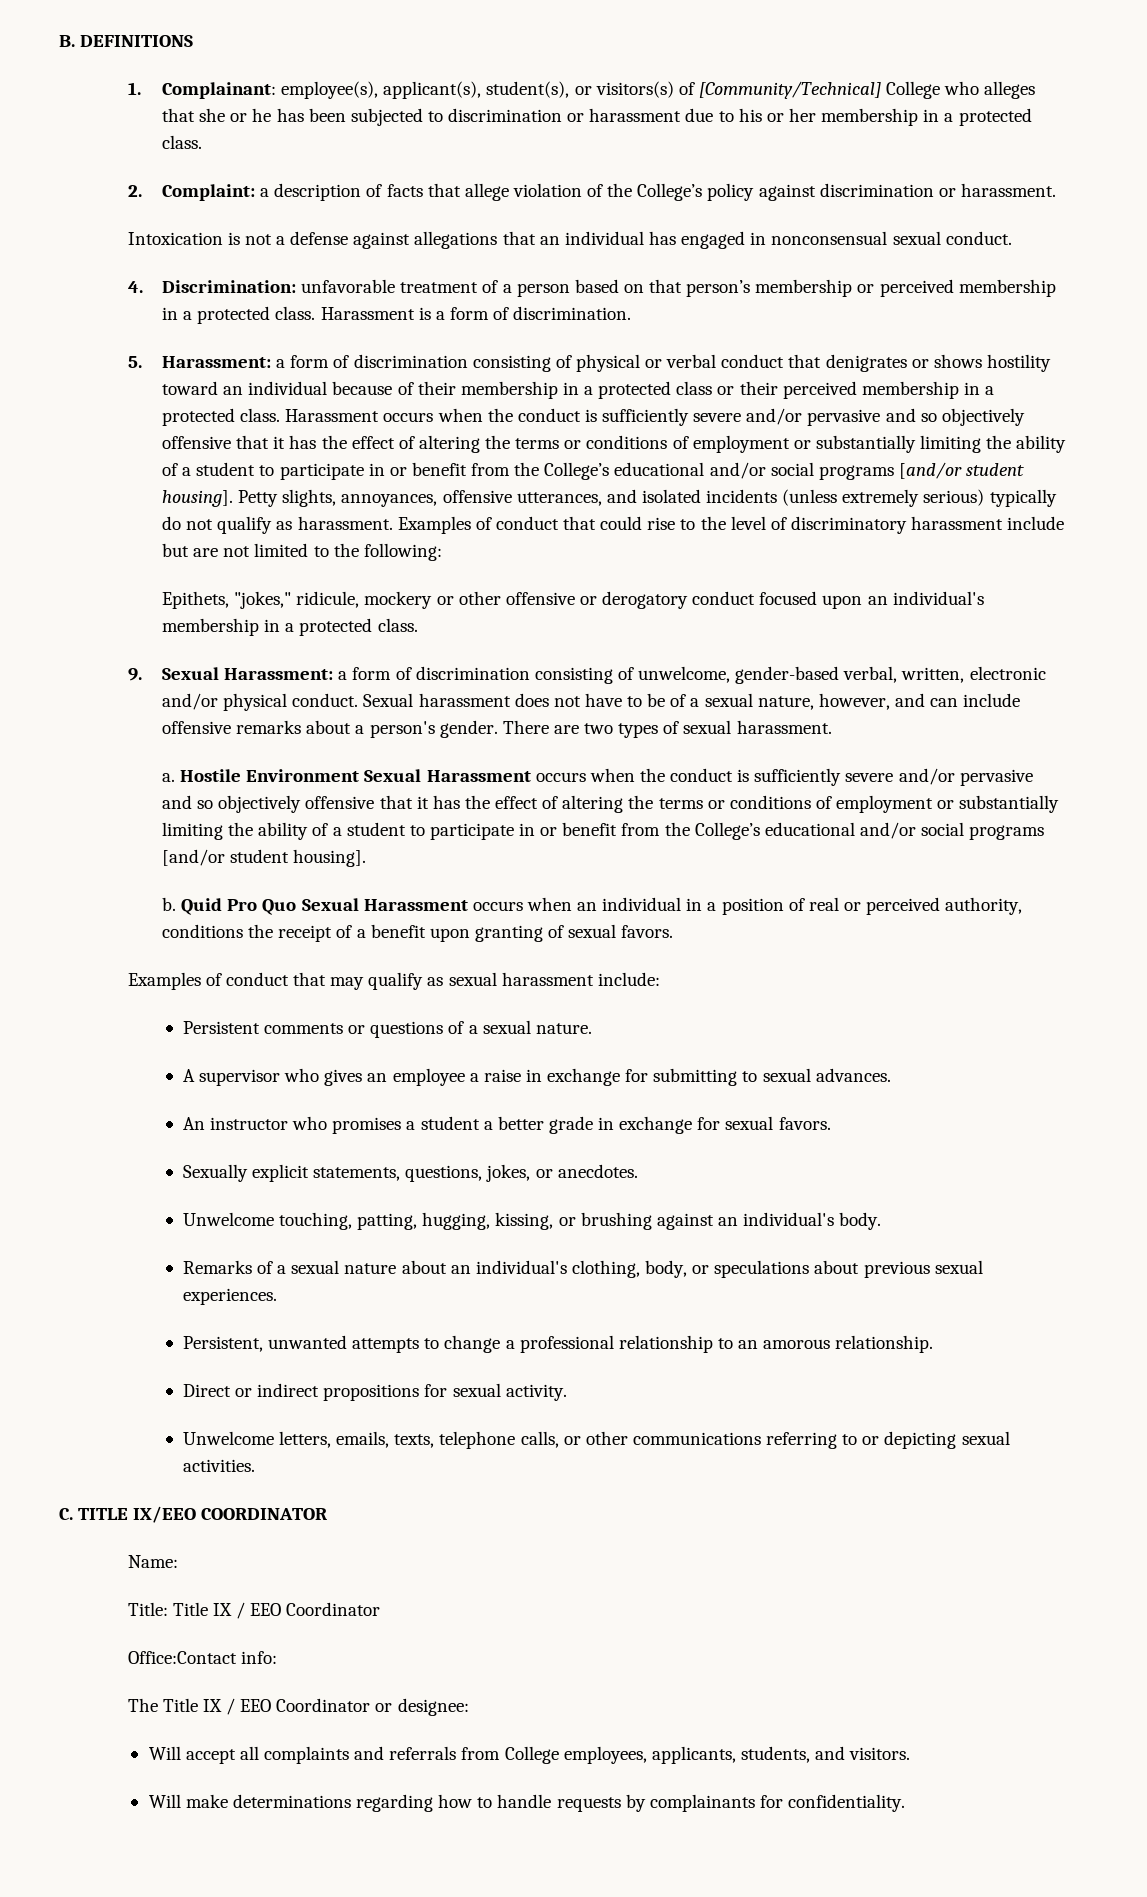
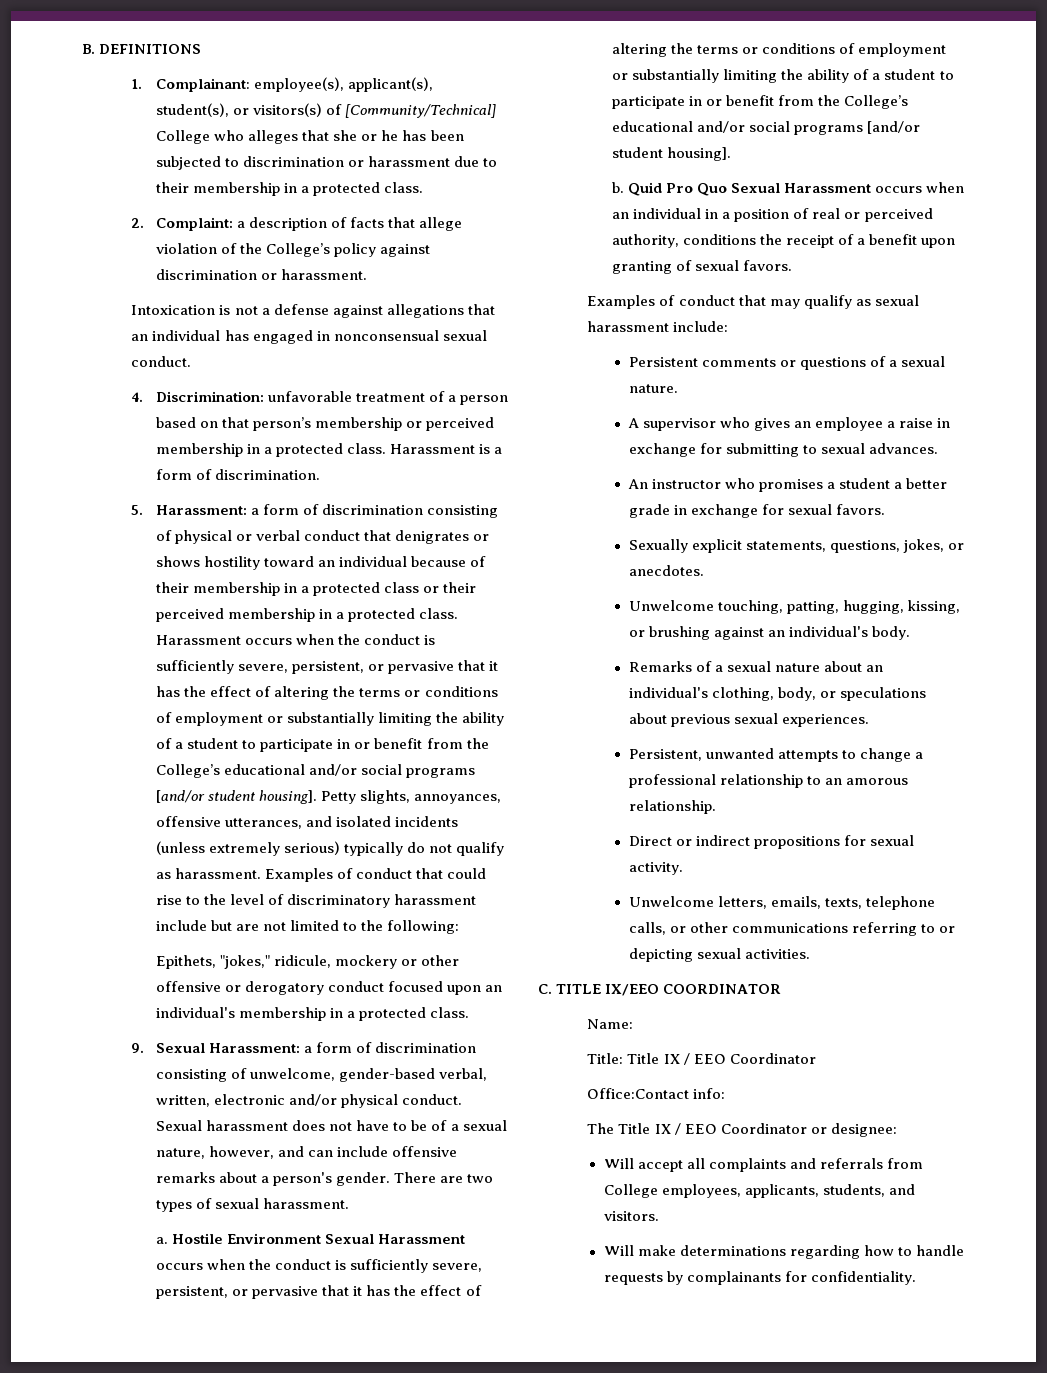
[738,108,816,122] his or her -> [156,182,190,193] their
[693,408,1025,426] [162,436,232,449] severe and/or pervasive and so objectively offensive -> [238,661,455,674] severe, persistent, or pervasive
[845,768,1033,786] [162,795,375,813] severe and/or pervasive and so objectively offensive -> [432,1263,483,1272] [156,1286,319,1299] severe, persistent, or pervasive

